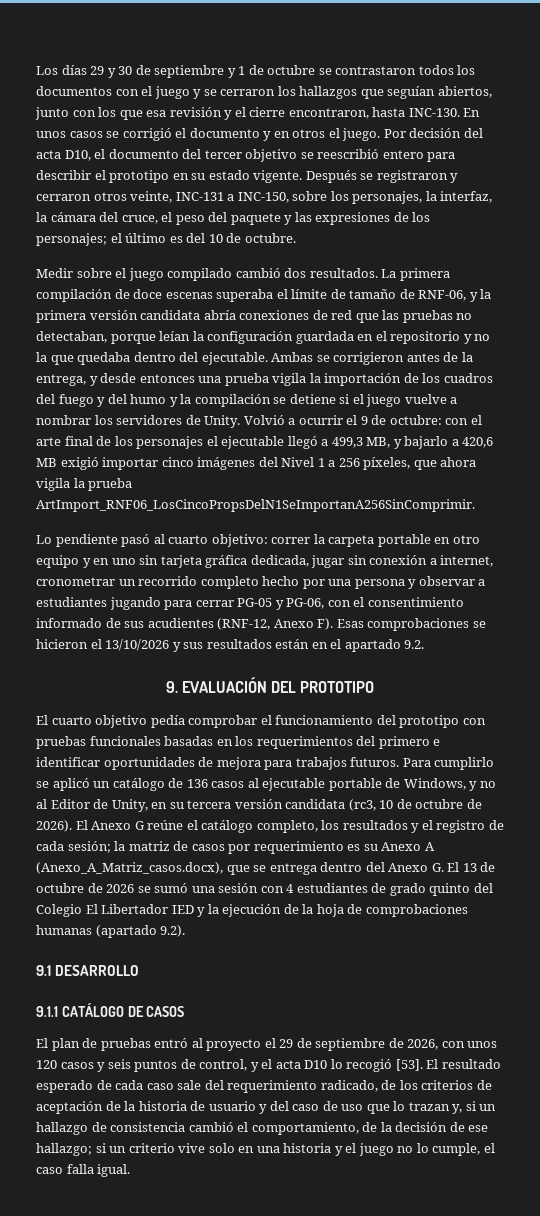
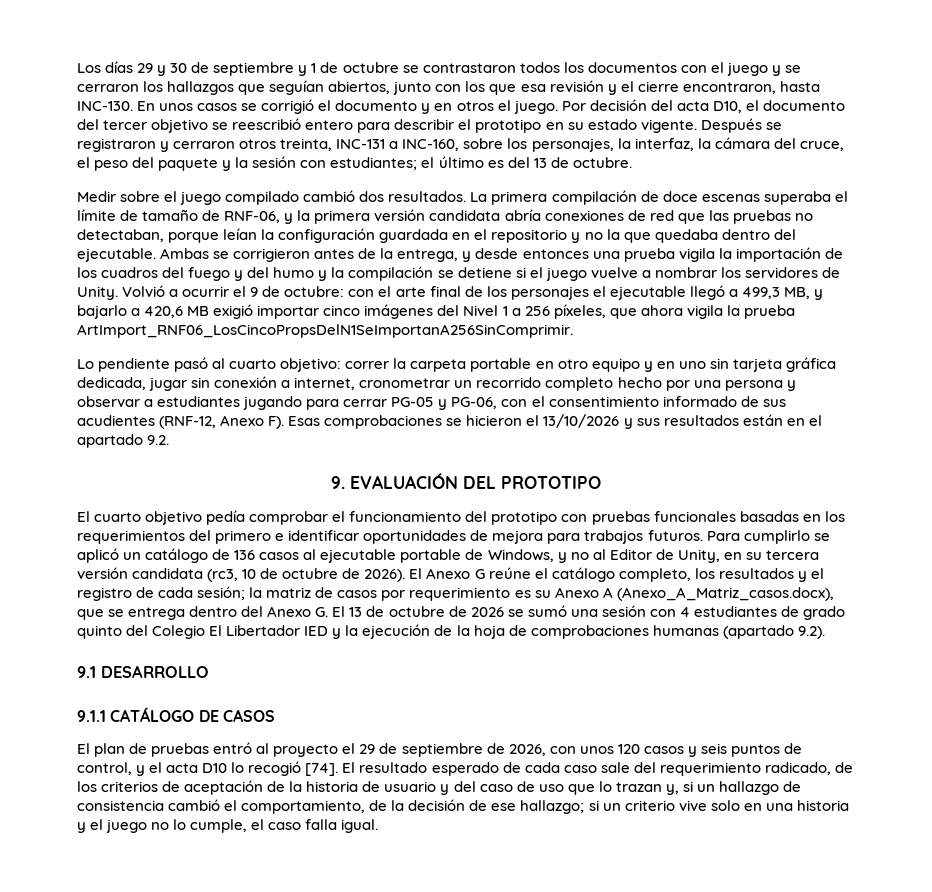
[130,191,173,203] veinte, -> [280,138,333,151] treinta,
[237,192,289,203] INC-150, -> [402,139,460,151] INC-160,
[294,212,431,225] [36,233,107,246] las expresiones de los personajes; -> [235,156,418,170] la sesión con estudiantes;
[208,234,223,243] 10 -> [533,158,547,168] 13
[395,1059,423,1071] [53]. -> [305,763,339,776] [74].

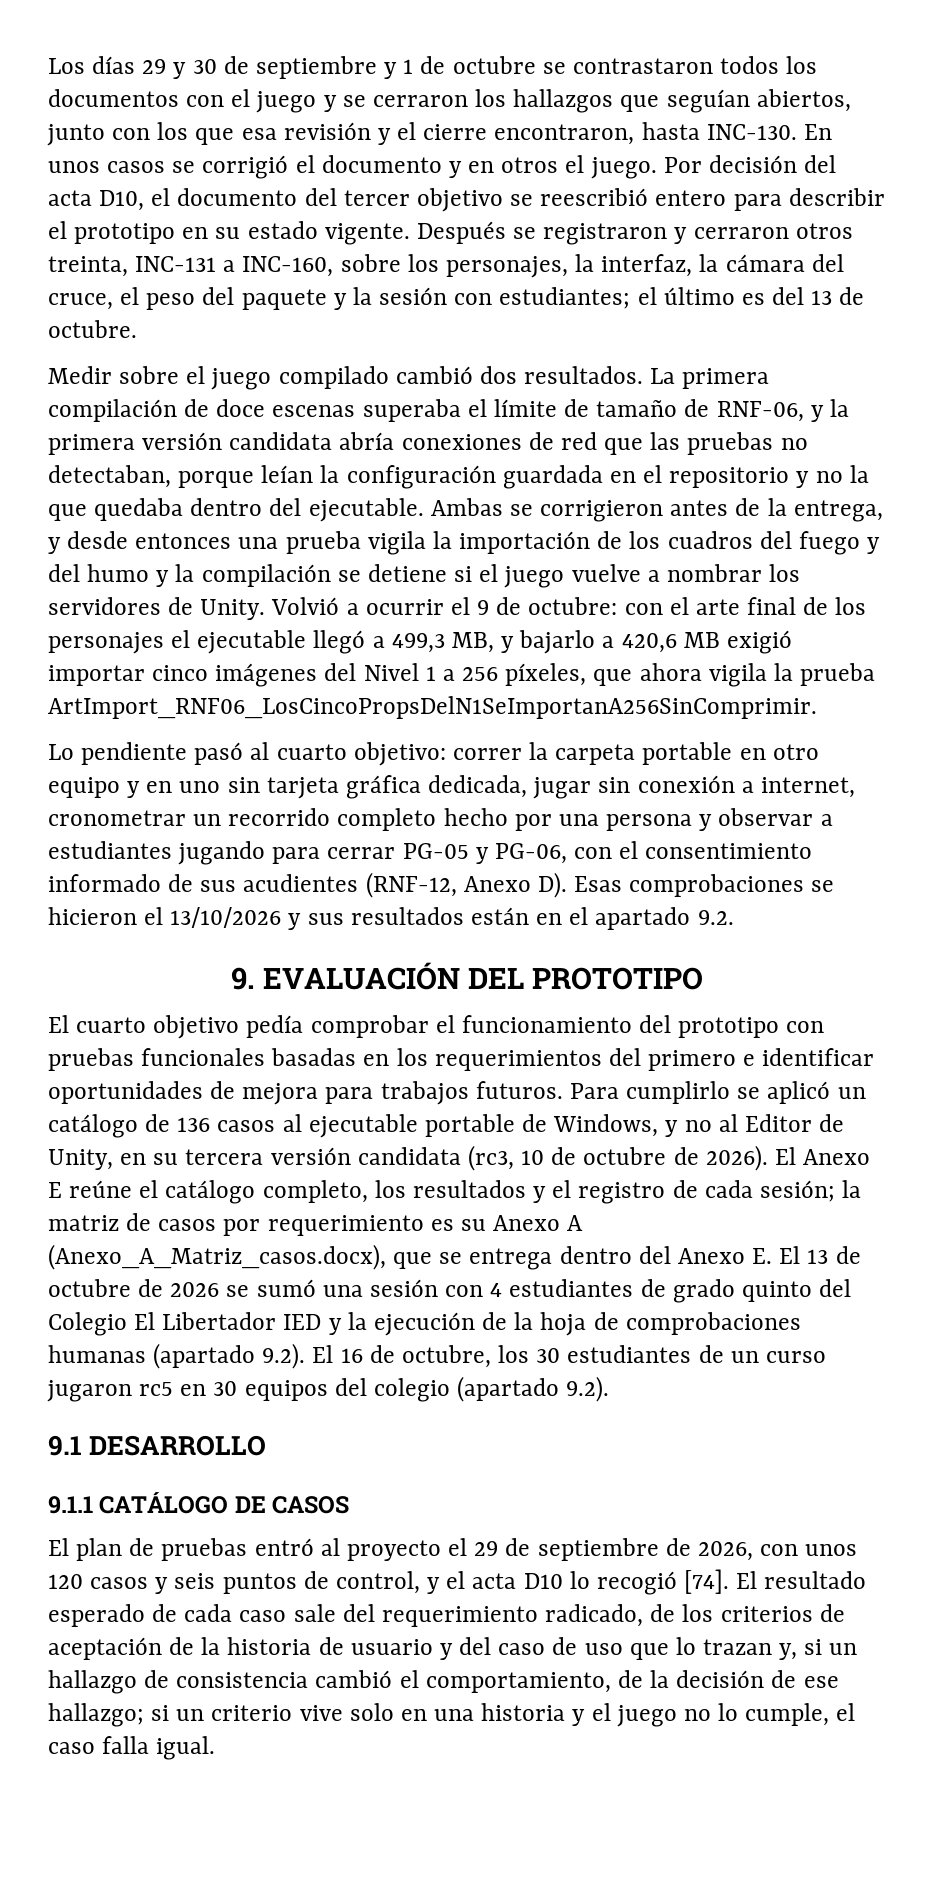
[268,416,285,429] F). -> [537,872,567,898] D).
[474,569,485,579] G -> [48,1182,62,1198] E
[315,607,329,617] G. -> [752,1248,773,1264] E.
(825, 632) none -> [312,1345,826,1368] [47,1376,610,1402] El 16 de octubre, los 30 estudiantes de un curso jugaron rc5 en 30 equipos del colegio (apartado 9.2).

